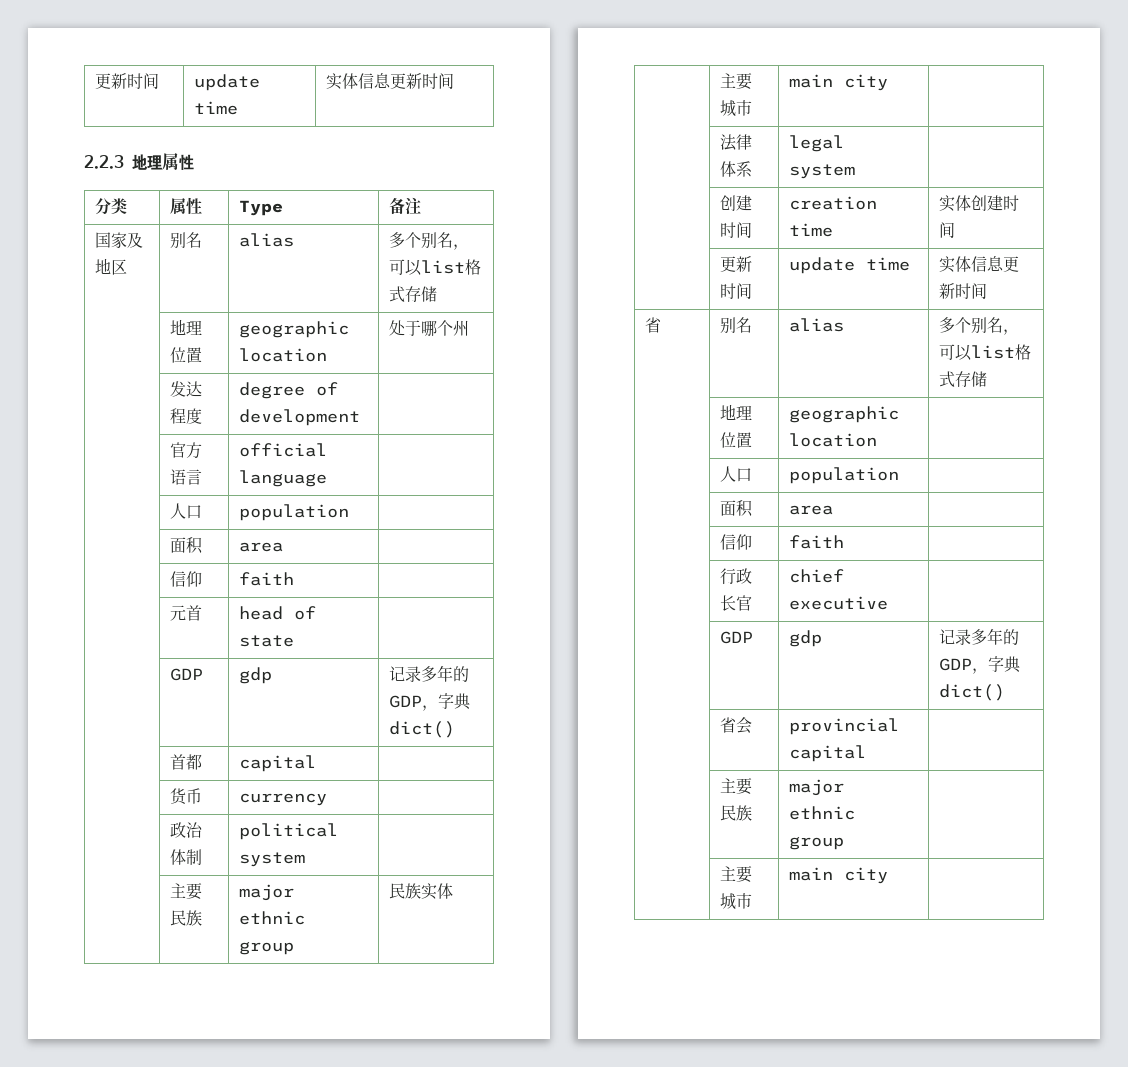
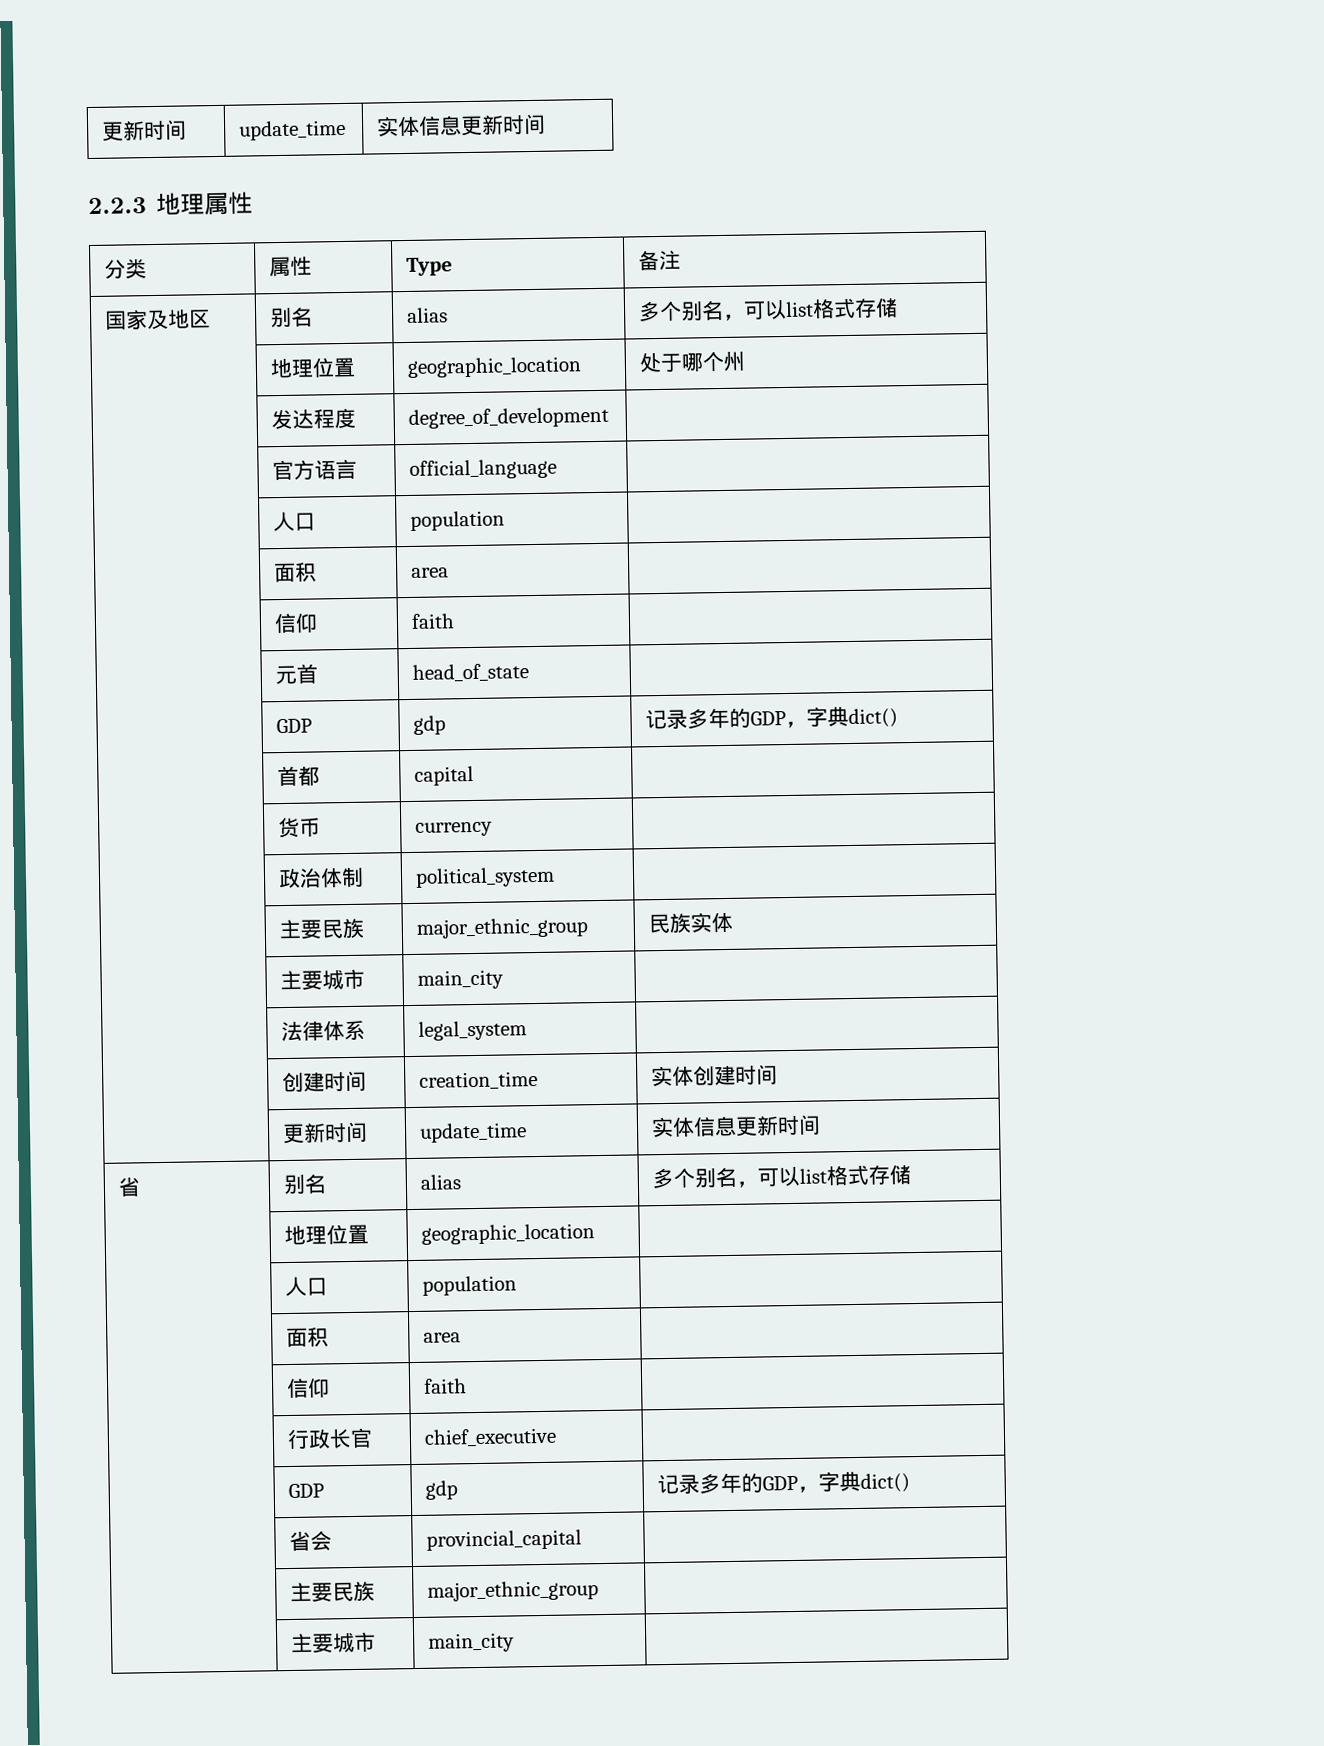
[95,73,160,89] [194,74,261,91] [194,101,239,115] 更新时间 | update time -> [101,119,188,142] [239,119,347,141] 更新时间 | update_time
[239,321,350,338] [239,348,328,362] geographic location -> [407,356,583,378] geographic_location
[239,382,339,399] [239,409,361,426] degree of development -> [408,406,610,429] degree_of_development
[239,443,328,457] [239,470,328,487] official language -> [409,458,558,480] official_language
[239,606,317,620] [239,635,295,647] head of state -> [412,663,530,682] head_of_state
[239,823,339,840] [239,852,306,867] [170,883,203,900] [170,910,203,926] [239,884,295,901] [239,911,306,925] [239,941,295,955] political system | // | 主要民族 | major ethnic group -> [415,866,556,888] [279,918,365,940] [416,917,589,939] political_system | // | 主要民族 | major_ethnic_group
[789,74,889,91] main city -> [417,969,505,990] main_city
[789,135,845,152] [789,164,856,179] legal system -> [418,1020,528,1041] legal_system
[789,196,878,210] [789,223,834,237] creation time -> [419,1070,539,1090] creation_time
[789,257,911,274] update time -> [419,1122,528,1143] update_time
[789,406,900,423] [789,433,878,447] geographic location -> [421,1223,596,1245] geographic_location
[789,569,845,583] [789,596,889,610] chief executive -> [424,1427,558,1447] chief_executive
[789,718,900,735] [789,745,867,762] [720,778,753,795] [720,805,753,821] [789,779,845,796] [789,806,856,820] [789,836,845,850] [720,866,753,883] [720,893,753,910] [789,867,889,884] provincial capital | // | 主要民族 | major ethnic group | // | 主要城市 | main city -> [426,1529,583,1551] [290,1581,376,1602] [427,1580,600,1602] [291,1631,377,1654] [428,1632,516,1653] provincial_capital | // | 主要民族 | major_ethnic_group | // | 主要城市 | main_city

